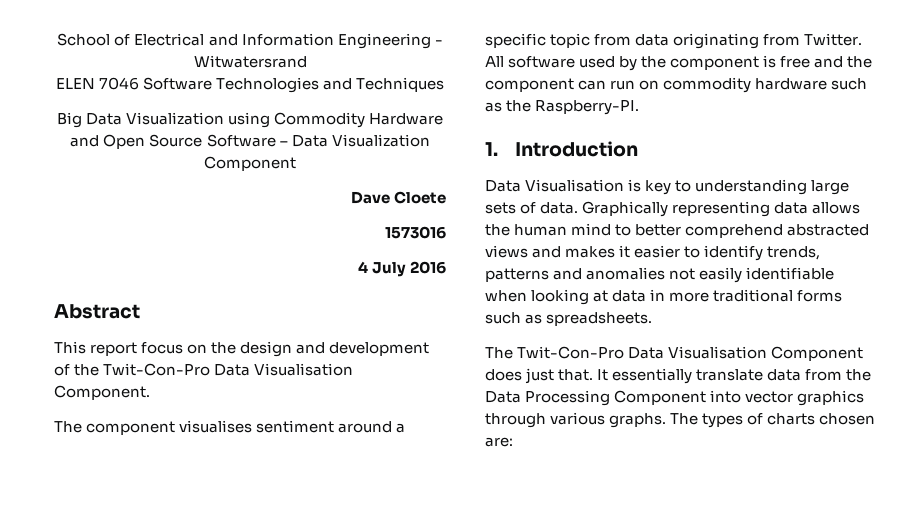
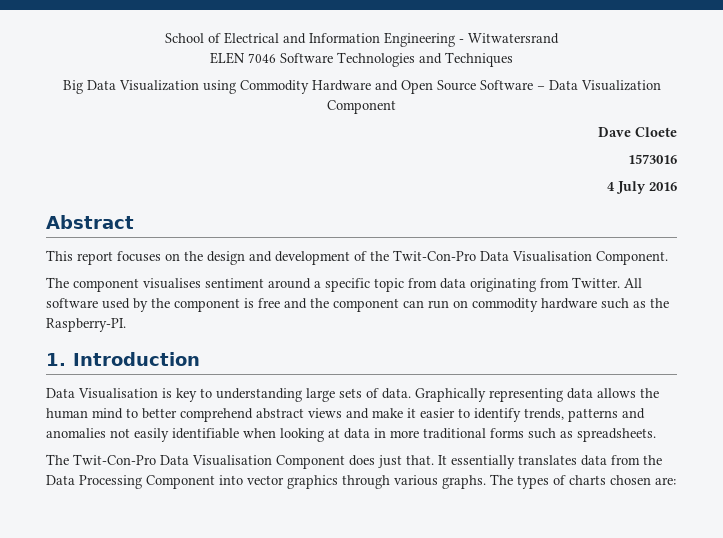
[141,342,184,354] focus -> [117,251,161,262] focuses
[787,224,870,236] abstracted -> [256,408,304,419] abstract
[565,246,616,258] makes -> [372,408,403,418] make
[696,369,764,381] translate -> [518,455,577,465] translates

